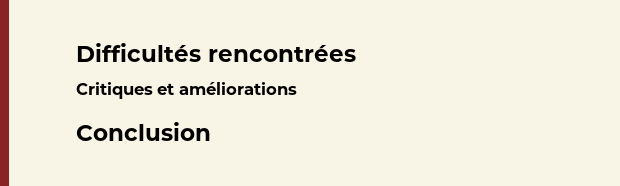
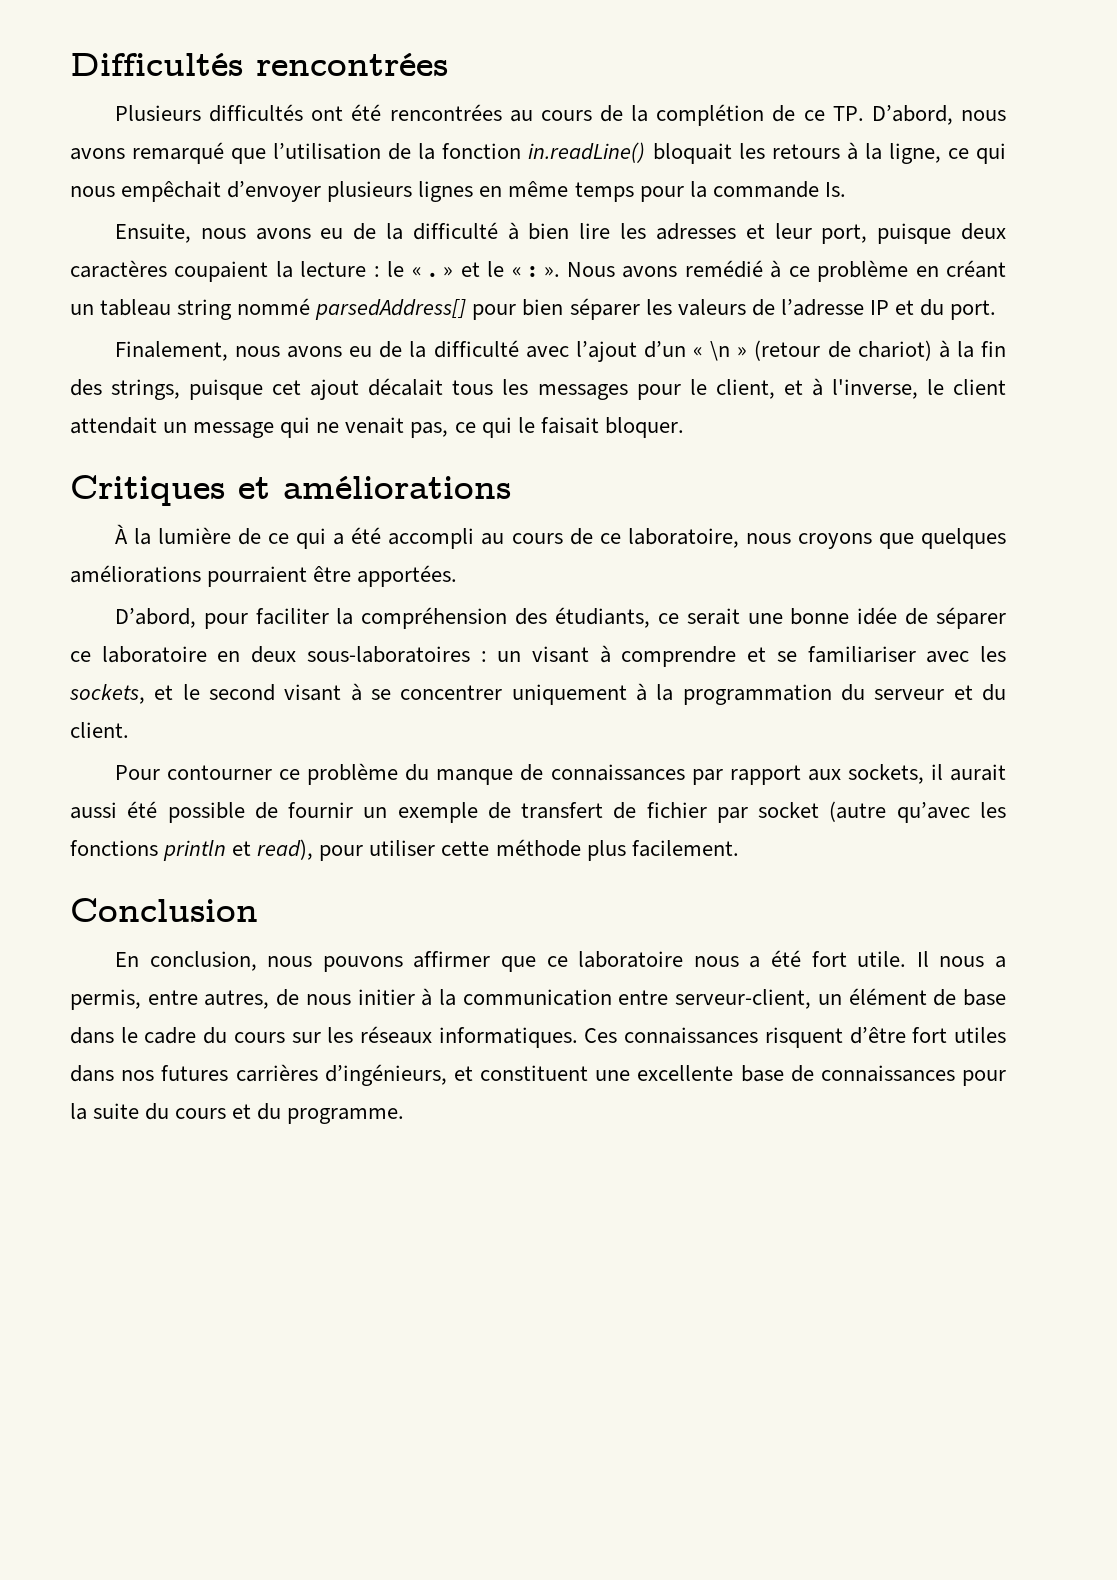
[76,82,297,99] [76,122,211,141] Critiques et améliorations // Conclusion -> [114,104,1007,126] [70,142,1007,164] [70,181,846,202] [114,222,1007,244] [70,260,1007,282] [70,298,997,320] [114,340,1006,362] [70,378,1006,400] [70,417,684,438] [70,475,511,506] [114,524,1006,549] [70,565,458,587] [114,607,1007,629] [70,645,1006,667] [69,683,1007,705] [70,722,129,738] [114,763,1006,785] [70,801,1006,823] [70,839,739,861] [70,898,258,922] [114,950,1007,972] [70,988,1006,1010] [70,1026,1006,1048] [70,1064,1006,1086] [70,1103,405,1124] Plusieurs difficultés ont été rencontrées au cours de la complétion de ce TP. D’abord, nous avons remarqué que l’utilisation de la fonction in.readLine() bloquait les retours à la ligne, ce qui nous empêchait d’envoyer plusieurs lignes en même temps pour la commande Is. // Ensuite, nous avons eu de la difficulté à bien lire les adresses et leur port, puisque deux caractères coupaient la lecture : le « . » et le « : ». Nous avons remédié à ce problème en créant un tableau string nommé parsedAddress[] pour bien séparer les valeurs de l’adresse IP et du port. // Finalement, nous avons eu de la difficulté avec l’ajout d’un « \n » (retour de chariot) à la fin des strings, puisque cet ajout décalait tous les messages pour le client, et à l'inverse, le client attendait un message qui ne venait pas, ce qui le faisait bloquer. // Critiques et améliorations // À la lumière de ce qui a été accompli au cours de ce laboratoire, nous croyons que quelques améliorations pourraient être apportées. // D’abord, pour faciliter la compréhension des étudiants, ce serait une bonne idée de séparer ce laboratoire en deux sous-laboratoires : un visant à comprendre et se familiariser avec les sockets, et le second visant à se concentrer uniquement à la programmation du serveur et du client. // Pour contourner ce problème du manque de connaissances par rapport aux sockets, il aurait aussi été possible de fournir un exemple de transfert de fichier par socket (autre qu’avec les fonctions println et read), pour utiliser cette méthode plus facilement. // Conclusion // En conclusion, nous pouvons affirmer que ce laboratoire nous a été fort utile. Il nous a permis, entre autres, de nous initier à la communication entre serveur-client, un élément de base dans le cadre du cours sur les réseaux informatiques. Ces connaissances risquent d’être fort utiles dans nos futures carrières d’ingénieurs, et constituent une excellente base de connaissances pour la suite du cours et du programme.

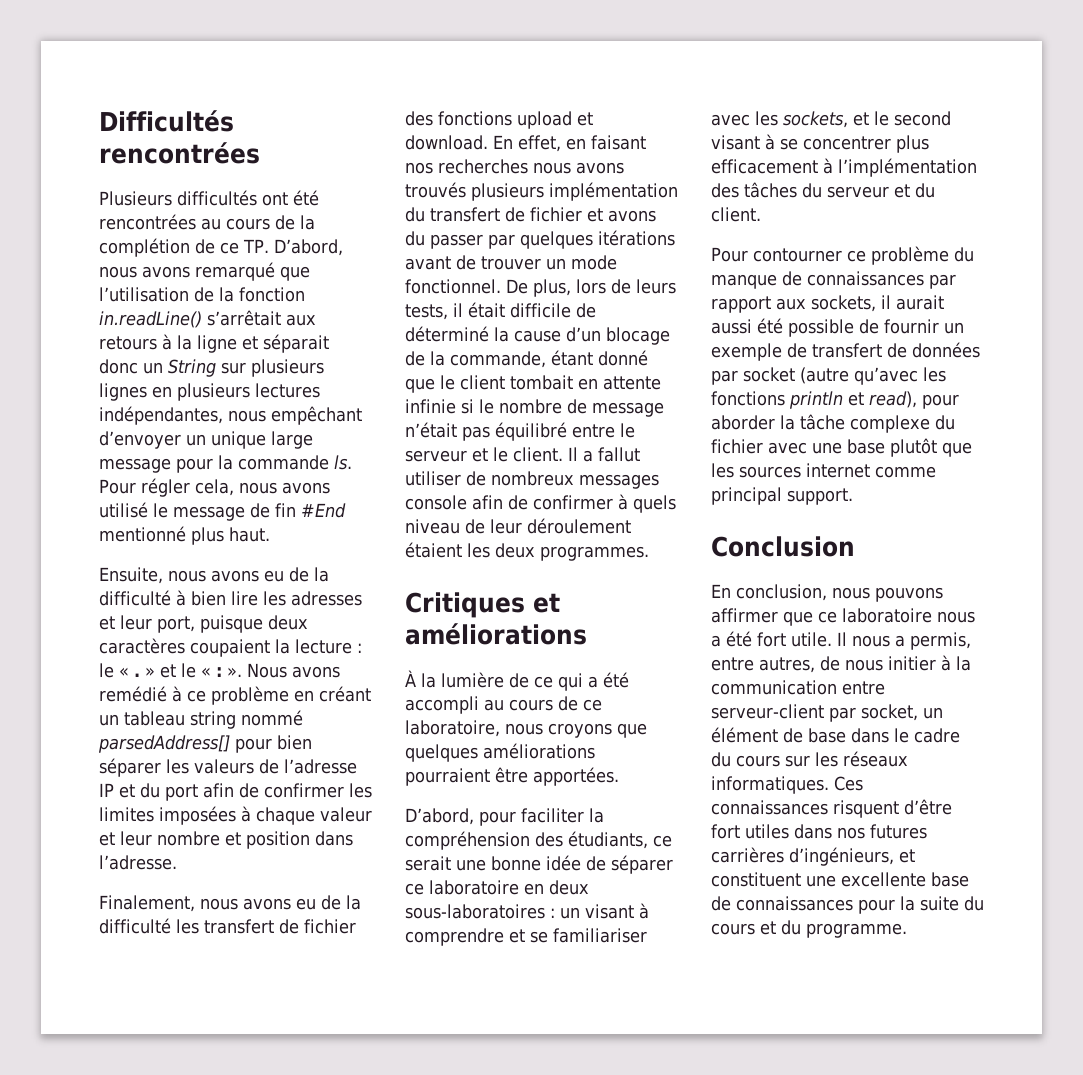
[652,143,765,164] bloquait les -> [207,310,316,326] s’arrêtait aux
[888,143,1007,164] [70,181,846,202] ligne, ce qui nous empêchait d’envoyer plusieurs lignes en même temps pour la commande Is. -> [197,334,329,353] [99,359,324,377] [99,383,320,401] [99,406,362,425] [99,431,313,449] [99,455,352,473] [99,478,330,497] [99,502,346,521] [99,526,270,545] ligne et séparait donc un String sur plusieurs lignes en plusieurs lectures indépendantes, nous empêchant d’envoyer un unique large message pour la commande ls. Pour régler cela, nous avons utilisé le message de fin #End mentionné plus haut.
[950,300,997,320] port. -> [165,783,372,801] [99,806,372,825] [99,831,353,849] [99,855,177,870] port afin de confirmer les limites imposées à chaque valeur et leur nombre et position dans l’adresse.
[525,340,1006,362] [70,378,1006,400] [70,417,684,438] avec l’ajout d’un « \n » (retour de chariot) à la fin des strings, puisque cet ajout décalait tous les messages pour le client, et à l'inverse, le client attendait un message qui ne venait pas, ce qui le faisait bloquer. -> [176,919,356,934] [405,111,593,129] [405,135,646,152] [405,159,624,174] [405,182,678,201] [405,207,656,222] [405,230,675,249] [405,255,617,270] [405,279,676,297] [405,302,596,320] [405,326,670,345] [405,350,648,368] [405,375,661,393] [405,399,664,417] [405,422,635,441] [405,447,640,462] [405,471,659,489] [405,494,676,513] [405,518,631,534] [405,542,649,561] les transfert de fichier des fonctions upload et download. En effet, en faisant nos recherches nous avons trouvés plusieurs implémentation du transfert de fichier et avons du passer par quelques itérations avant de trouver un mode fonctionnel. De plus, lors de leurs tests, il était difficile de déterminé la cause d’un blocage de la commande, étant donné que le client tombait en attente infinie si le nombre de message n’était pas équilibré entre le serveur et le client. Il a fallut utiliser de nombreux messages console afin de confirmer à quels niveau de leur déroulement étaient les deux programmes.
[511,683,832,705] uniquement à la programmation -> [896,135,929,153] [711,158,977,177] [711,182,797,198] plus efficacement à l’implémentation des tâches
[646,802,707,818] fichier -> [912,342,980,358] données
[369,839,739,861] utiliser cette méthode plus facilement. -> [711,414,955,433] [711,438,972,457] [711,463,936,478] [711,487,853,505] aborder la tâche complexe du fichier avec une base plutôt que les sources internet comme principal support.
[675,989,812,1009] serveur-client, -> [711,704,918,722] serveur-client par socket,

